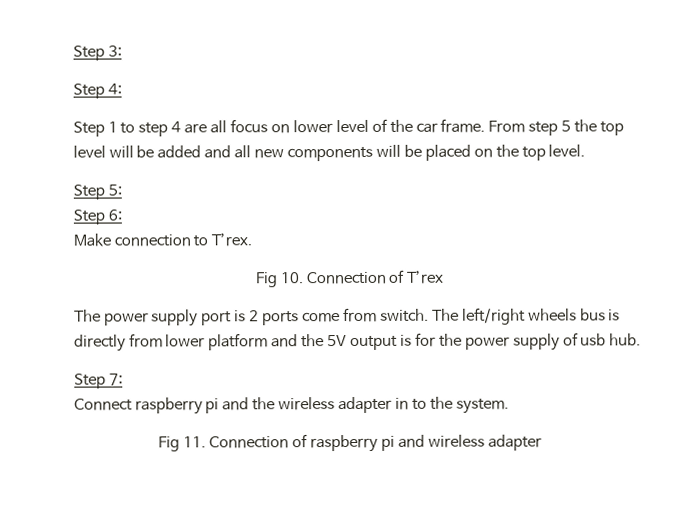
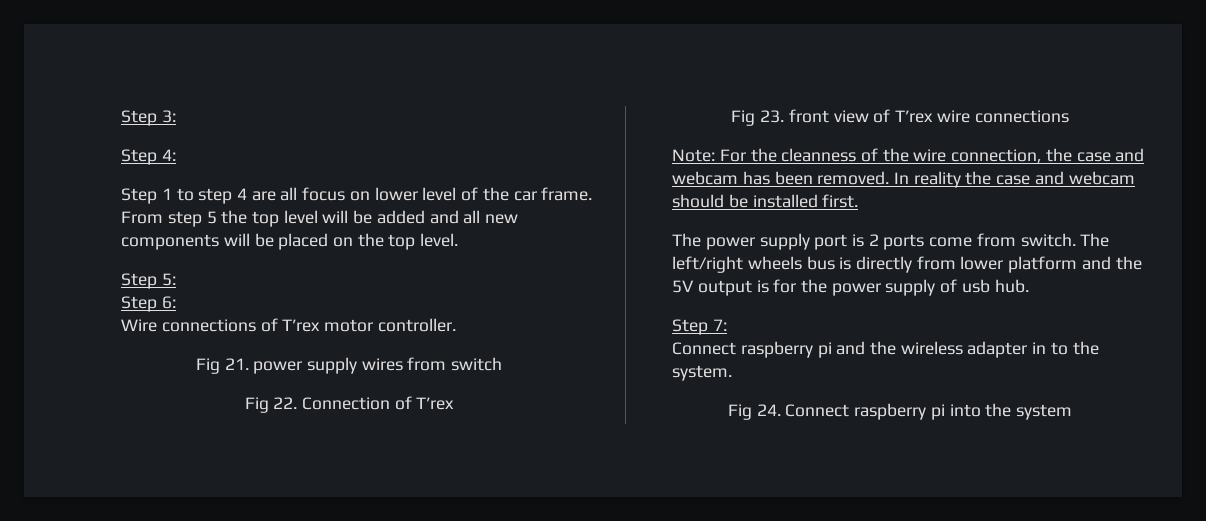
[72,233,253,247] [255,269,445,288] Make connection to T’rex. // Fig 10. Connection of T’rex -> [121,318,456,332] [195,357,503,374] [244,396,455,413] [731,109,1069,126] [672,148,1145,163] [672,171,1135,188] [672,194,859,208] Wire connections of T’rex motor controller. // Fig 21. power supply wires from switch // Fig 22. Connection of T’rex // Fig 23. front view of T’rex wire connections // Note: For the cleanness of the wire connection, the case and webcam has been removed. In reality the case and webcam should be installed first.
[183,434,542,453] 11. Connection of raspberry pi and wireless adapter -> [756,403,1073,420] 24. Connect raspberry pi into the system

